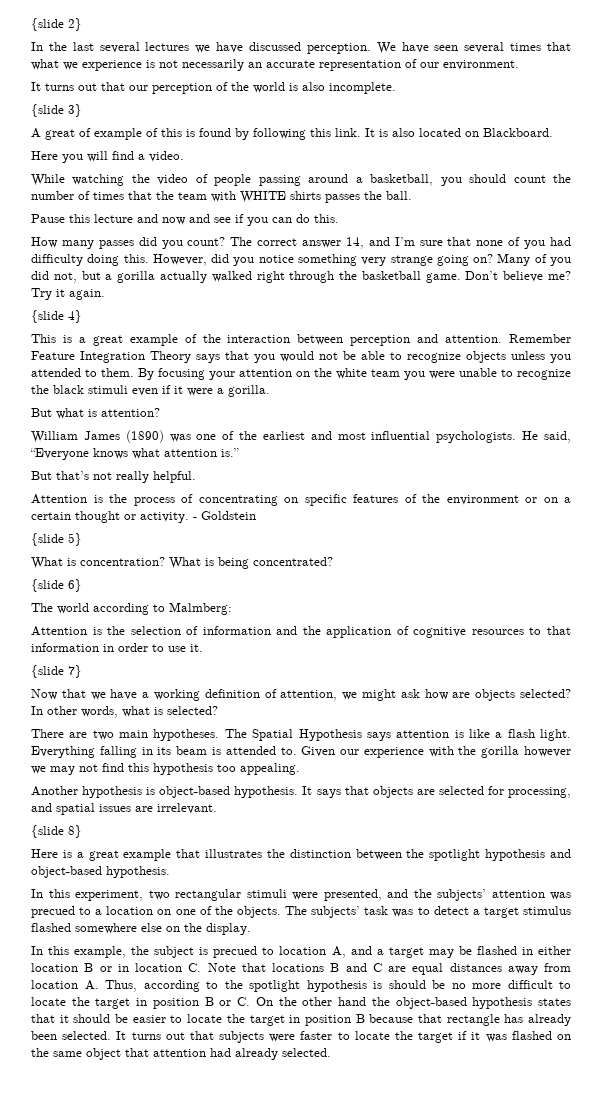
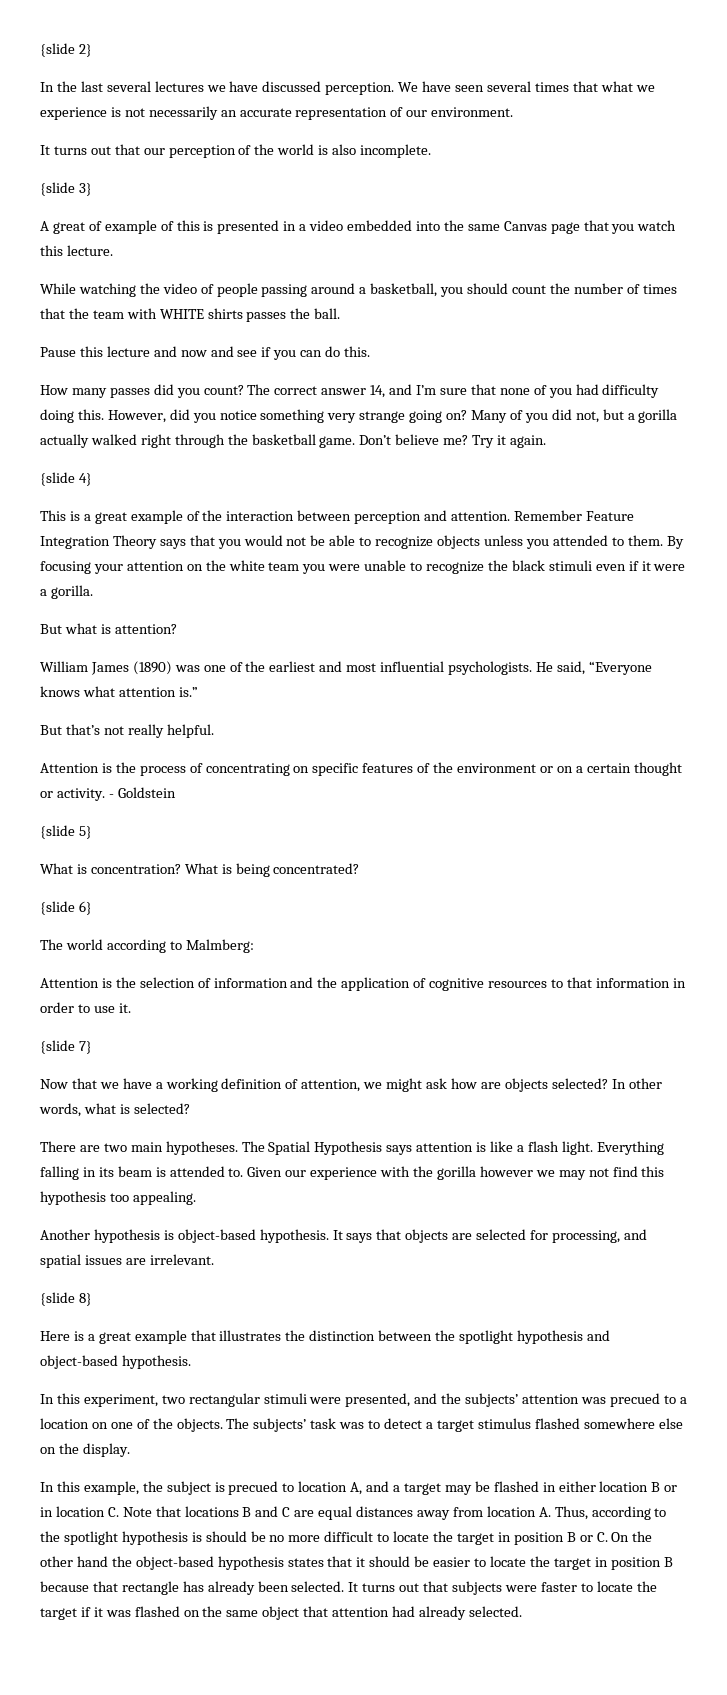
[199,128,553,140] [31,151,184,163] found by following this link. It is also located on Blackboard. // Here you will find a video. -> [217,220,677,234] [40,245,113,256] presented in a video embedded into the same Canvas page that you watch this lecture.

